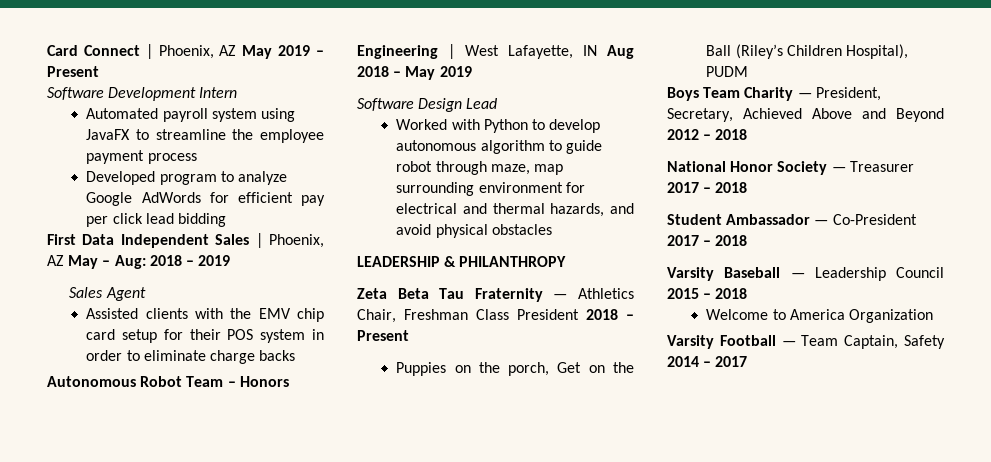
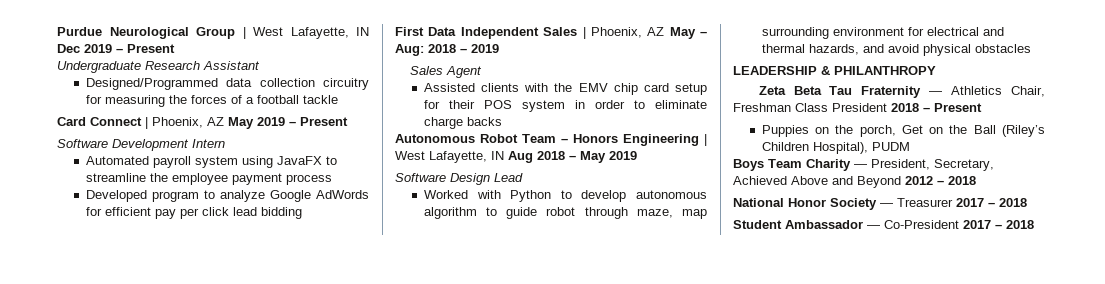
(47, 50) none -> [57,27,369,39] [57,44,175,53] [57,61,260,73] [85,78,369,90] [85,95,338,107] Purdue Neurological Group | West Lafayette, IN Dec 2019 – Present // Undergraduate Research Assistant // Designed/Programmed data collection circuitry for measuring the forces of a football tackle //
[667,267,944,281] [667,288,748,299] [706,309,933,323] [667,335,945,349] [667,356,748,367] // Varsity Baseball — Leadership Council 2015 – 2018 // Welcome to America Organization // Varsity Football — Team Captain, Safety 2014 – 2017 -> (1034, 224) none

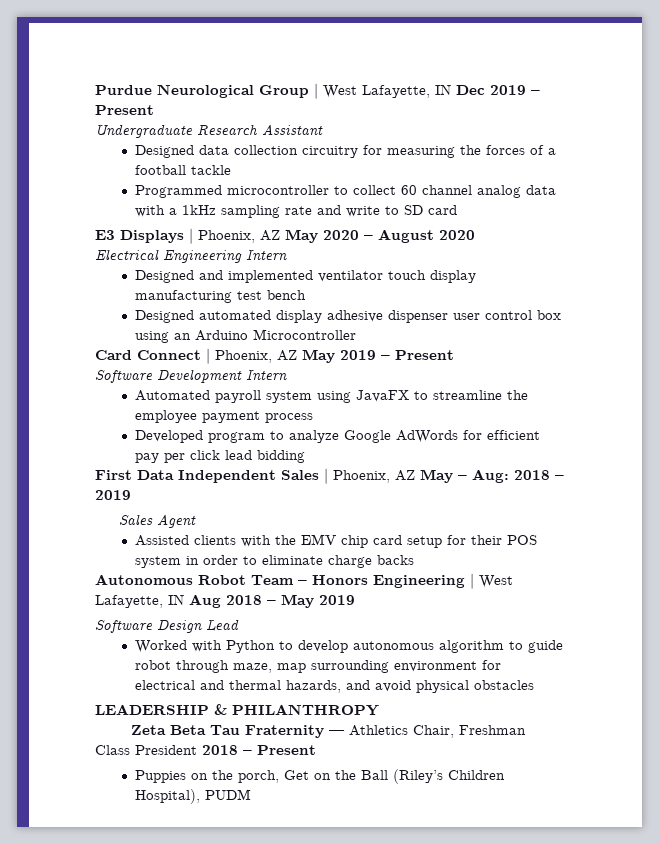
[85,78,218,90] Designed/Programmed -> [135,145,195,158] Designed
(338, 99) none -> [135,185,557,198] [135,205,458,218] [95,228,475,244] [95,249,287,263] [135,270,477,283] [135,290,307,303] [135,310,562,323] [135,329,357,343] // Programmed microcontroller to collect 60 channel analog data with a 1kHz sampling rate and write to SD card // E3 Displays | Phoenix, AZ May 2020 – August 2020 // Electrical Engineering Intern // Designed and implemented ventilator touch display manufacturing test bench // Designed automated display adhesive dispenser user control box using an Arduino Microcontroller
[733,159,994,171] [733,176,976,188] [733,198,1027,210] [733,220,1034,229] // Boys Team Charity — President, Secretary, Achieved Above and Beyond 2012 – 2018 // National Honor Society — Treasurer 2017 – 2018 // Student Ambassador — Co-President 2017 – 2018 -> (252, 794) none

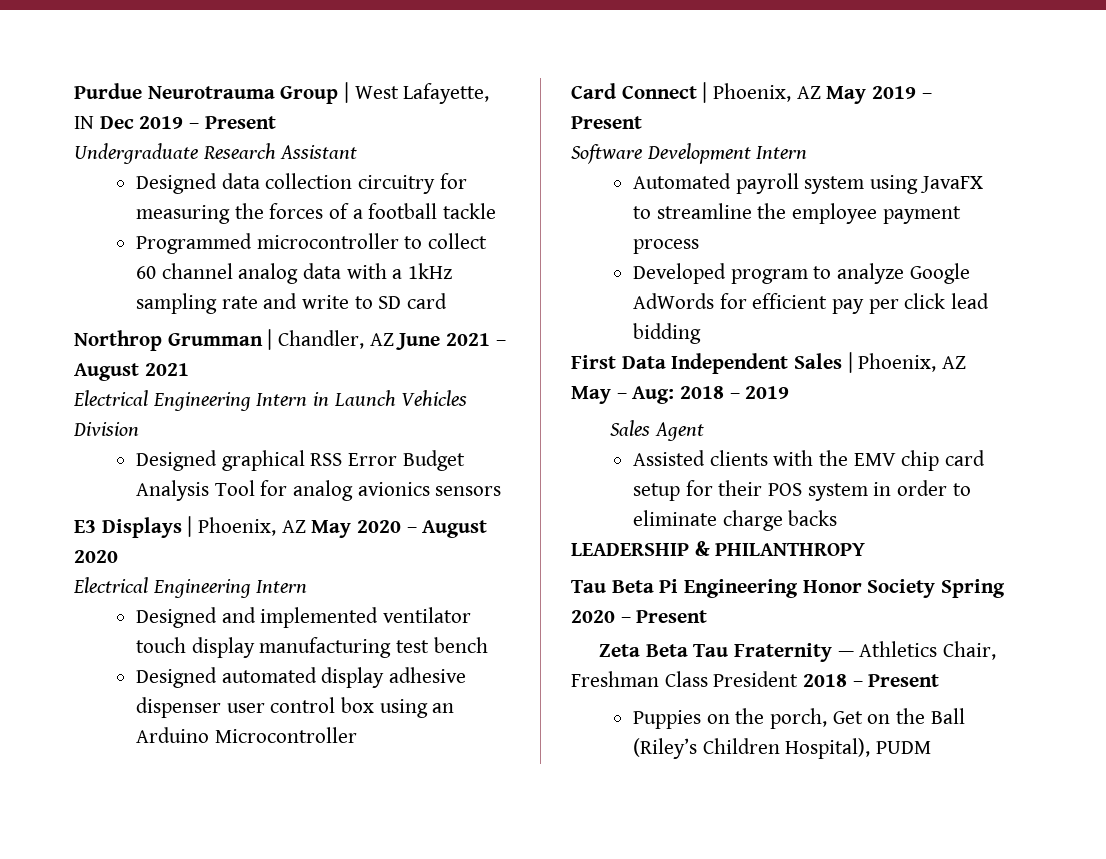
[157,84,254,98] Neurological -> [147,86,275,99] Neurotrauma
(458, 210) none -> [74,329,506,351] [74,363,189,381] [73,390,468,411] [73,422,139,436] [135,450,465,471] [135,480,502,501] // Northrop Grumman | Chandler, AZ June 2021 – August 2021 // Electrical Engineering Intern in Launch Vehicles Division // Designed graphical RSS Error Budget Analysis Tool for analog avionics sensors
[95,573,513,589] [95,594,355,608] [95,619,239,633] [135,640,564,653] [135,660,502,673] [135,680,535,693] [95,704,379,716] Autonomous Robot Team – Honors Engineering | West Lafayette, IN Aug 2018 – May 2019 // Software Design Lead // Worked with Python to develop autonomous algorithm to guide robot through maze, map surrounding environment for electrical and thermal hazards, and avoid physical obstacles // LEADERSHIP & PHILANTHROPY -> [571,541,866,556] [571,579,1006,598] [571,610,708,623] LEADERSHIP & PHILANTHROPY // Tau Beta Pi Engineering Honor Society Spring 2020 – Present

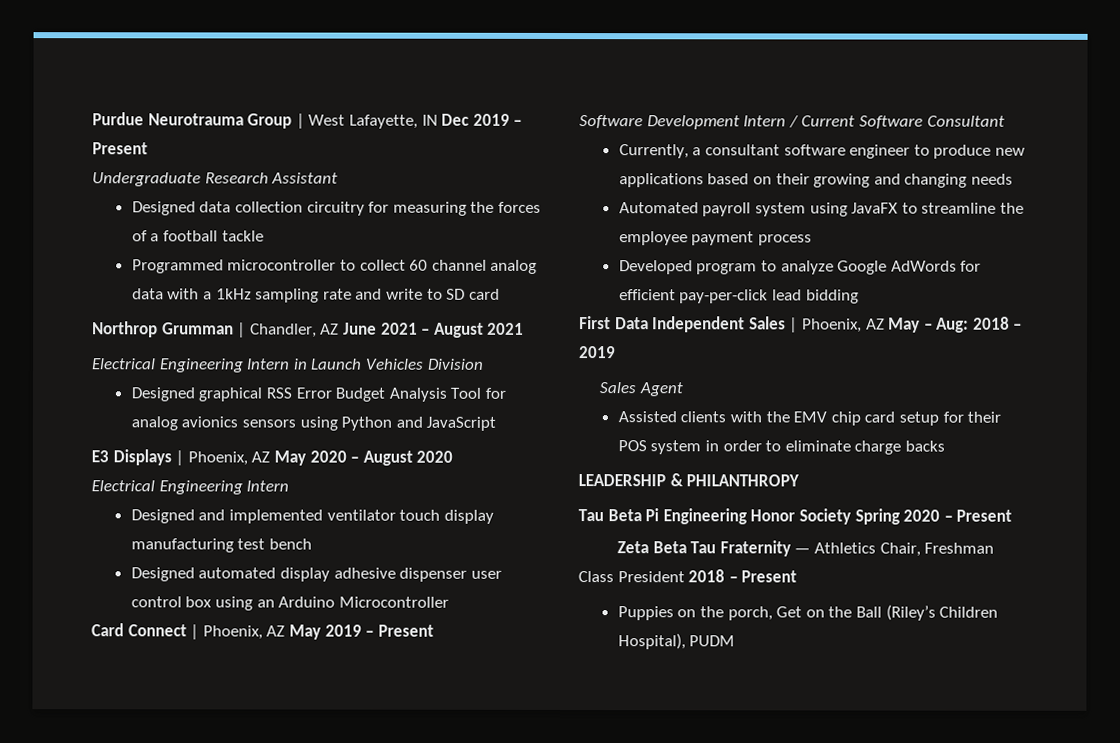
(502, 491) none -> [299,416,497,431] using Python and JavaScript
(808, 152) none -> [788,115,1005,129] [618,144,1025,159] [618,173,1013,188] / Current Software Consultant // Currently, a consultant software engineer to produce new applications based on their growing and changing needs
[831,293,946,314] pay per click -> [679,289,769,304] pay-per-click

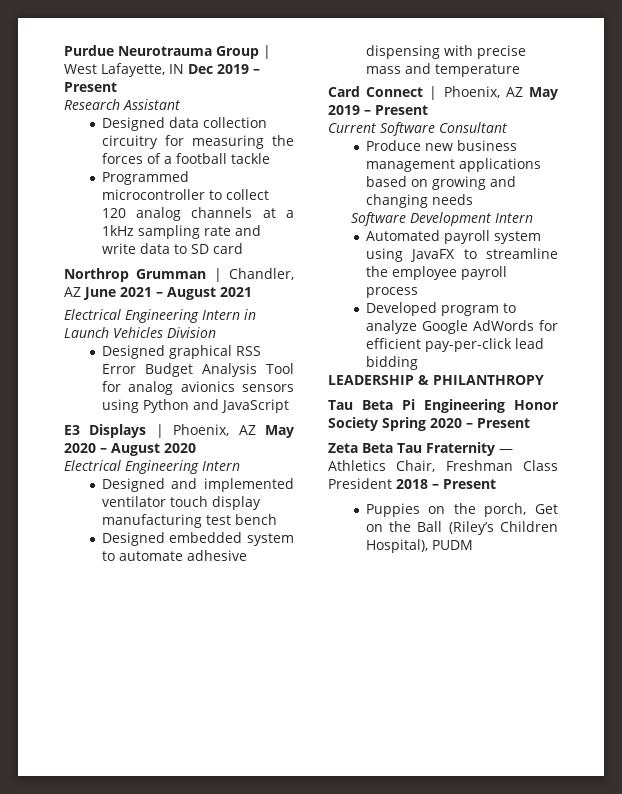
[92,172,201,187] Undergraduate -> (117, 87) none
[409,259,538,274] [131,288,200,300] 60 channel analog data with -> [101,207,276,221] 120 analog channels at
(423, 294) none -> [139,243,170,254] data
[198,567,502,582] [130,596,449,611] automated display adhesive dispenser user control box using an Arduino Microcontroller -> [169,532,294,546] [101,550,247,561] [365,45,526,59] [365,63,520,77] embedded system to automate adhesive dispensing with precise mass and temperature
[579,115,799,130] Software Development Intern / -> (428, 110) none
[618,144,1025,159] Currently, a consultant software engineer to produce new -> [365,140,517,151] [365,159,455,172] Produce new business management
[775,173,810,185] their -> (428, 183) none
(1013, 179) none -> [350,212,533,226] // Software Development Intern
[691,231,755,246] payment -> [460,266,507,280] payroll
[579,316,1023,333] [579,346,616,359] [599,382,683,397] [617,411,1002,426] [617,440,945,455] // First Data Independent Sales | Phoenix, AZ May – Aug: 2018 – 2019 // Sales Agent // Assisted clients with the EMV chip card setup for their POS system in order to eliminate charge backs -> (418, 363) none

